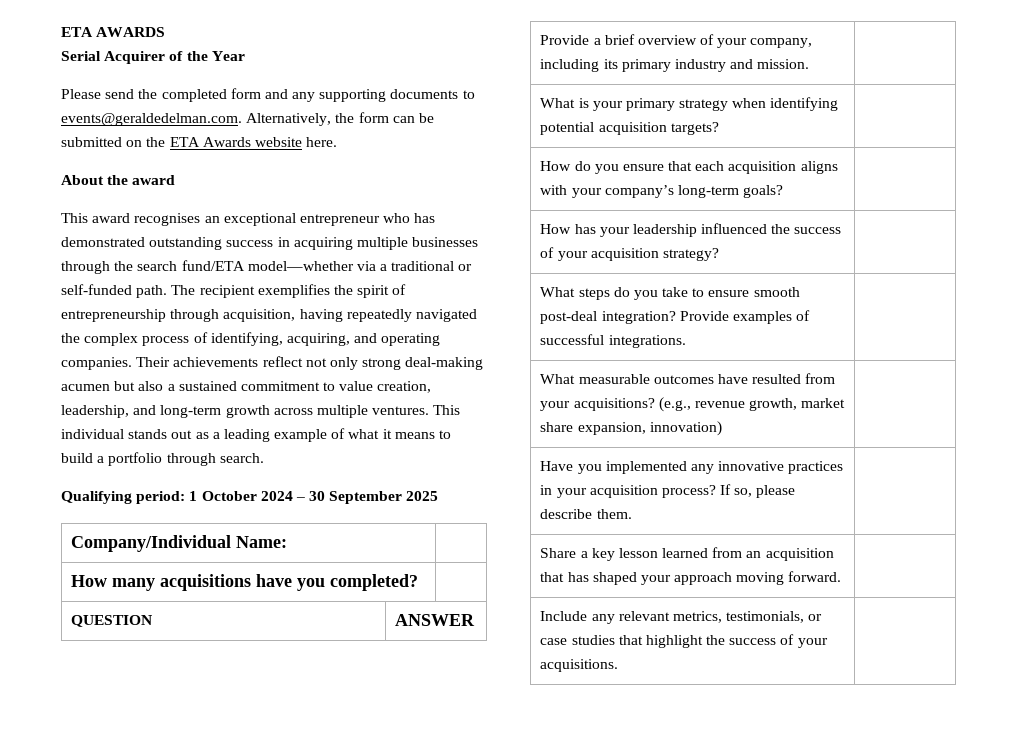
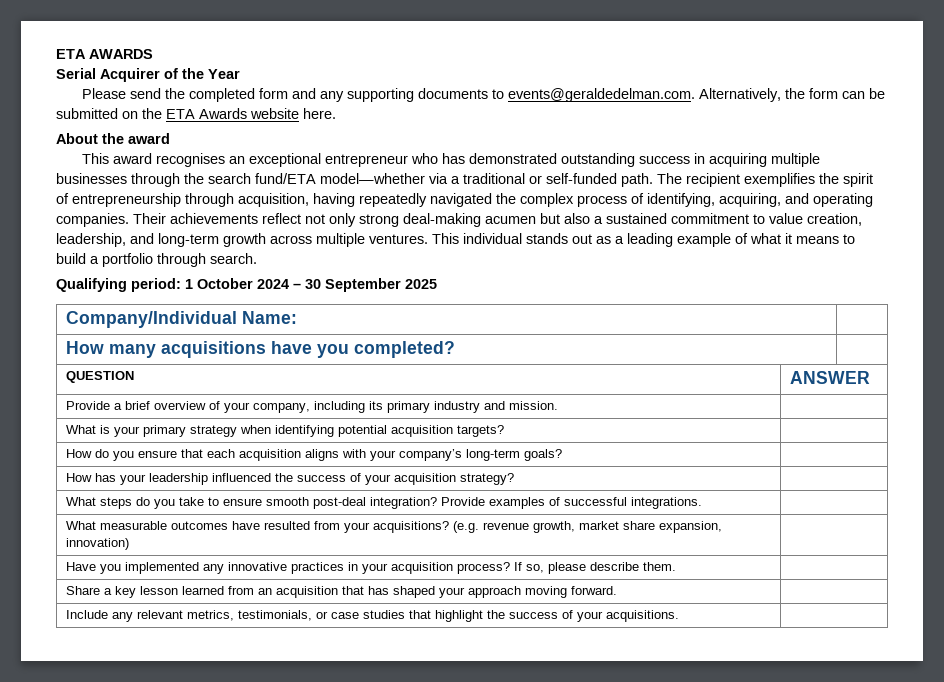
[658,397,691,412] (e.g., -> [452,521,479,533] (e.g.

